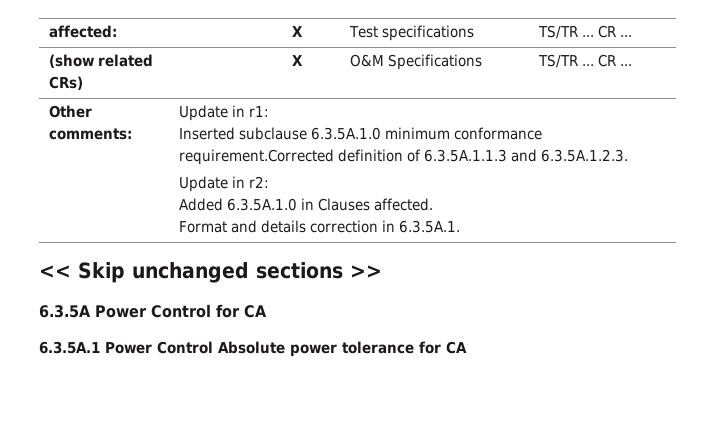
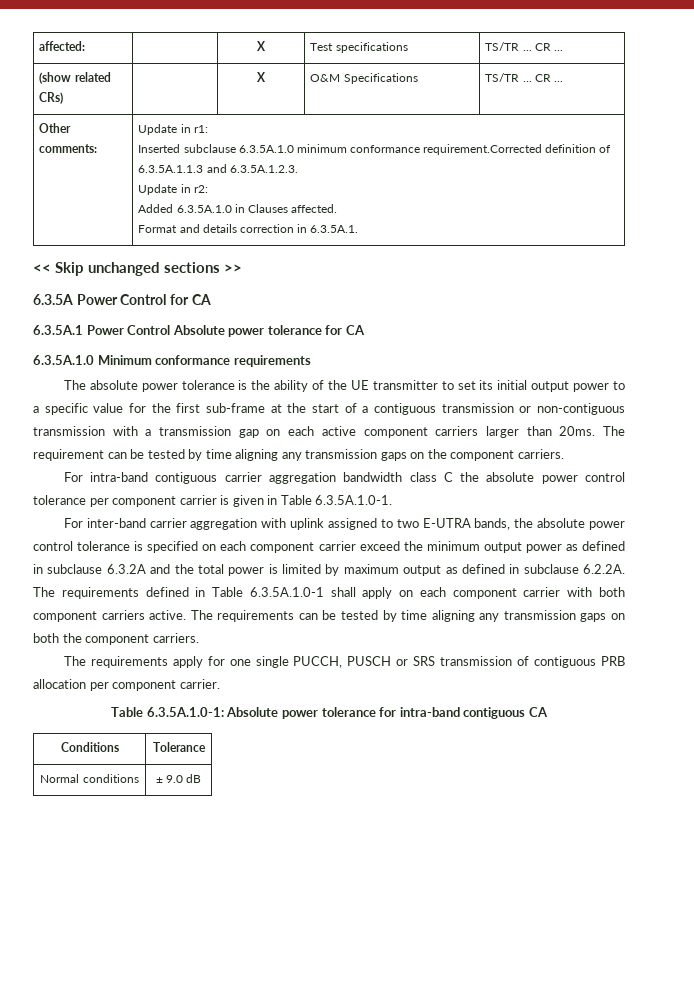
(467, 347) none -> [33,355,311,367] [63,380,625,392] [33,403,626,415] [33,426,625,438] [33,449,564,461] [63,472,626,484] [33,495,393,507] [63,518,625,530] [33,541,625,553] [33,564,625,576] [33,587,625,599] [33,610,625,622] [33,633,199,645] [63,656,625,668] [33,679,220,691] [111,707,548,719] [60,742,119,752] [152,742,206,752] [40,774,139,783] [155,774,202,783] // 6.3.5A.1.0 Minimum conformance requirements // The absolute power tolerance is the ability of the UE transmitter to set its initial output power to a specific value for the first sub-frame at the start of a contiguous transmission or non-contiguous transmission with a transmission gap on each active component carriers larger than 20ms. The requirement can be tested by time aligning any transmission gaps on the component carriers. // For intra-band contiguous carrier aggregation bandwidth class C the absolute power control tolerance per component carrier is given in Table 6.3.5A.1.0-1. // For inter-band carrier aggregation with uplink assigned to two E-UTRA bands, the absolute power control tolerance is specified on each component carrier exceed the minimum output power as defined in subclause 6.3.2A and the total power is limited by maximum output as defined in subclause 6.2.2A. The requirements defined in Table 6.3.5A.1.0-1 shall apply on each component carrier with both component carriers active. The requirements can be tested by time aligning any transmission gaps on both the component carriers. // The requirements apply for one single PUCCH, PUSCH or SRS transmission of contiguous PRB allocation per component carrier. // Table 6.3.5A.1.0-1: Absolute power tolerance for intra-band contiguous CA // Conditions | Tolerance // Normal conditions | ± 9.0 dB

